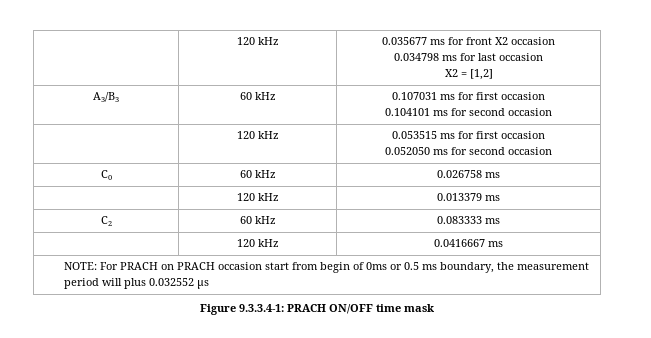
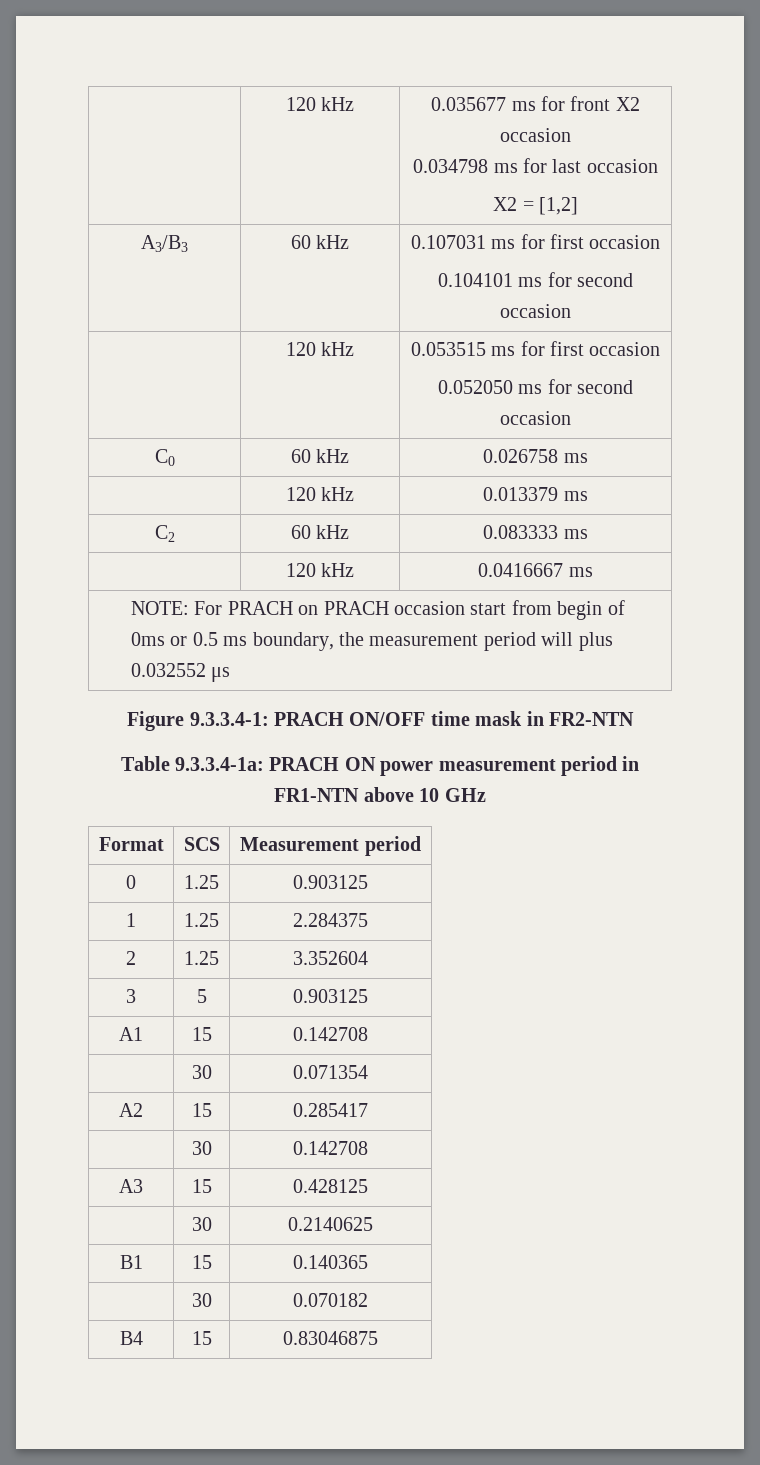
(434, 308) none -> [526,711,634,726] [120,756,640,776] [274,787,486,802] [98,837,164,851] [183,837,220,851] [240,836,421,856] [126,875,136,889] [184,875,219,889] [293,875,368,889] [126,913,136,927] [184,913,219,927] [293,913,368,927] [126,951,136,965] [184,951,219,965] [293,951,368,965] [126,989,136,1003] [196,989,207,1003] [293,989,368,1003] [119,1027,143,1041] [191,1027,212,1041] [293,1027,368,1041] [191,1065,212,1079] [293,1065,368,1079] [119,1103,143,1117] [191,1103,212,1117] [293,1103,368,1117] [191,1141,212,1155] [293,1141,368,1155] [119,1179,143,1193] [191,1179,212,1193] [293,1179,368,1193] [191,1217,212,1231] [288,1217,373,1231] [119,1255,143,1269] [191,1255,212,1269] [293,1255,368,1269] [191,1293,212,1307] [293,1293,368,1307] [119,1331,143,1345] [191,1331,212,1345] [283,1331,378,1345] in FR2-NTN // Table 9.3.3.4-1a: PRACH ON power measurement period in FR1-NTN above 10 GHz // Format | SCS | Measurement period // 0 | 1.25 | 0.903125 // 1 | 1.25 | 2.284375 // 2 | 1.25 | 3.352604 // 3 | 5 | 0.903125 // A1 | 15 | 0.142708 // | 30 | 0.071354 // A2 | 15 | 0.285417 // | 30 | 0.142708 // A3 | 15 | 0.428125 // | 30 | 0.2140625 // B1 | 15 | 0.140365 // | 30 | 0.070182 // B4 | 15 | 0.83046875

